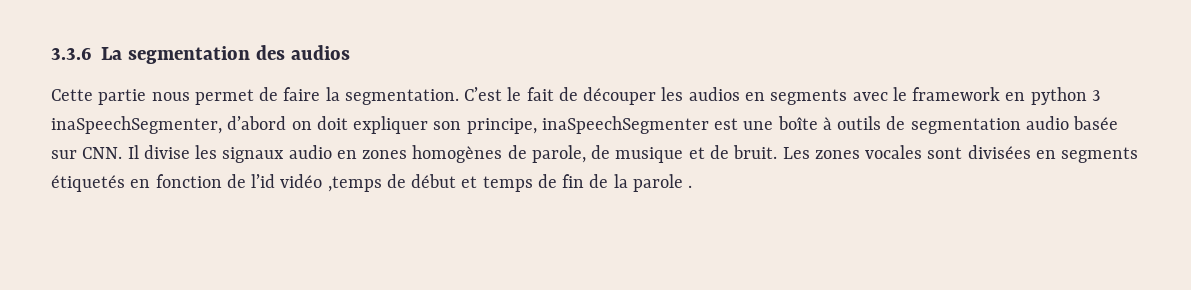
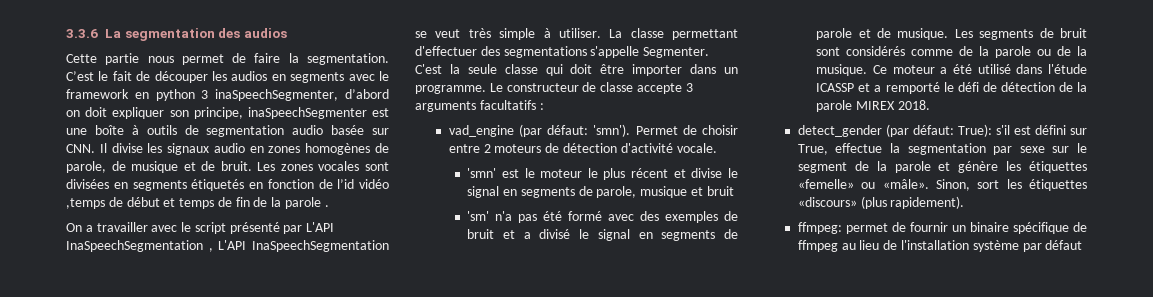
(693, 186) none -> [66,222,335,234] [66,240,390,252] [415,28,738,40] [415,46,710,58] [415,64,738,76] [415,82,693,94] [415,100,544,112] [448,124,738,137] [448,143,717,153] [467,168,738,180] [467,186,734,198] [467,211,738,223] [467,229,738,241] [816,28,1087,40] [816,46,1087,58] [816,64,1087,76] [816,82,1087,94] [816,100,930,112] [797,124,1087,137] [797,143,1087,155] [797,161,1087,173] [797,179,1087,191] [797,196,965,209] [797,222,1087,234] [797,240,1083,252] // On a travailler avec le script présenté par L'API InaSpeechSegmentation , L'API InaSpeechSegmentation se veut très simple à utiliser. La classe permettant d'effectuer des segmentations s'appelle Segmenter. C'est la seule classe qui doit être importer dans un programme. Le constructeur de classe accepte 3 arguments facultatifs : // vad_engine (par défaut: 'smn'). Permet de choisir entre 2 moteurs de détection d'activité vocale. // 'smn' est le moteur le plus récent et divise le signal en segments de parole, musique et bruit // 'sm' n'a pas été formé avec des exemples de bruit et a divisé le signal en segments de parole et de musique. Les segments de bruit sont considérés comme de la parole ou de la musique. Ce moteur a été utilisé dans l'étude ICASSP et a remporté le défi de détection de la parole MIREX 2018. // detect_gender (par défaut: True): s'il est défini sur True, effectue la segmentation par sexe sur le segment de la parole et génère les étiquettes «femelle» ou «mâle». Sinon, sort les étiquettes «discours» (plus rapidement). // ffmpeg: permet de fournir un binaire spécifique de ffmpeg au lieu de l'installation système par défaut

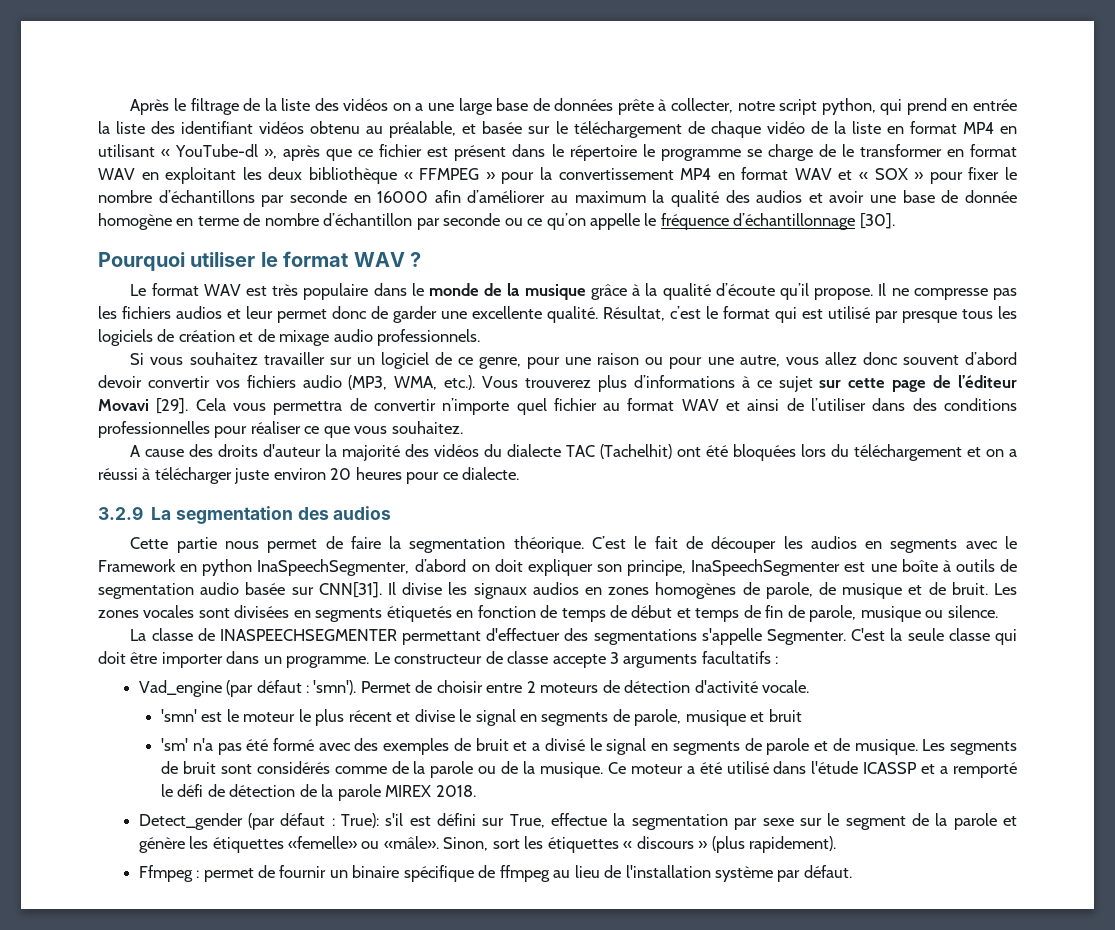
[66,29,98,38] 3.3.6 -> [130,98,1018,115] [98,121,1017,138] [98,144,1017,161] [98,167,1017,184] [98,190,1018,207] [98,213,895,230] [98,251,421,271] [130,283,1018,300] [98,306,1017,323] [98,329,481,346] [130,352,1018,369] [98,375,1018,392] [98,398,1018,415] [98,421,463,438] [130,444,1018,461] [98,467,520,484] [98,506,143,520] Après le filtrage de la liste des vidéos on a une large base de données prête à collecter, notre script python, qui prend en entrée la liste des identifiant vidéos obtenu au préalable, et basée sur le téléchargement de chaque vidéo de la liste en format MP4 en utilisant « YouTube-dl », après que ce fichier est présent dans le répertoire le programme se charge de le transformer en format WAV en exploitant les deux bibliothèque « FFMPEG » pour la convertissement MP4 en format WAV et « SOX » pour fixer le nombre d’échantillons par seconde en 16000 afin d’améliorer au maximum la qualité des audios et avoir une base de donnée homogène en terme de nombre d’échantillon par seconde ou ce qu’on appelle le fréquence d’échantillonnage [30]. // Pourquoi utiliser le format WAV ? // Le format WAV est très populaire dans le monde de la musique grâce à la qualité d’écoute qu’il propose. Il ne compresse pas les fichiers audios et leur permet donc de garder une excellente qualité. Résultat, c’est le format qui est utilisé par presque tous les logiciels de création et de mixage audio professionnels. // Si vous souhaitez travailler sur un logiciel de ce genre, pour une raison ou pour une autre, vous allez donc souvent d’abord devoir convertir vos fichiers audio (MP3, WMA, etc.). Vous trouverez plus d’informations à ce sujet sur cette page de l’éditeur Movavi [29]. Cela vous permettra de convertir n’importe quel fichier au format WAV et ainsi de l’utiliser dans des conditions professionnelles pour réaliser ce que vous souhaitez. // A cause des droits d'auteur la majorité des vidéos du dialecte TAC (Tachelhit) ont été bloquées lors du téléchargement et on a réussi à télécharger juste environ 20 heures pour ce dialecte. // 3.2.9
[306,53,389,65] segmentation. -> [409,536,584,553] segmentation théorique.
[66,89,129,99] framework -> [98,559,176,572] Framework
[201,89,339,101] 3 inaSpeechSegmenter, -> [257,559,410,576] InaSpeechSegmenter,
[247,107,367,119] inaSpeechSegmenter -> [691,559,841,576] InaSpeechSegmenter
[66,144,95,153] CNN. -> [318,582,382,598] CNN[31].
[213,143,245,153] audio -> [532,582,579,595] audios
[337,179,389,189] [66,198,105,209] l’id vidéo ,temps -> [561,608,606,622] temps
[271,197,329,209] [66,222,335,234] [66,240,390,252] [415,28,664,40] la parole . // On a travailler avec le script présenté par L'API InaSpeechSegmentation , L'API InaSpeechSegmentation se veut très simple à utiliser. La classe -> [809,605,998,622] [130,628,397,641] parole, musique ou silence. // La classe de INASPEECHSEGMENTER
[448,124,589,137] vad_engine (par défaut: -> [138,680,309,697] Vad_engine (par défaut :
[797,124,954,137] detect_gender (par défaut: -> [138,813,335,830] Detect_gender (par défaut :
[797,197,857,207] «discours» -> [623,836,709,849] « discours »
[797,222,842,234] ffmpeg: -> [138,865,200,882] Ffmpeg :
[1045,240,1083,250] défaut -> [803,865,852,878] défaut.

